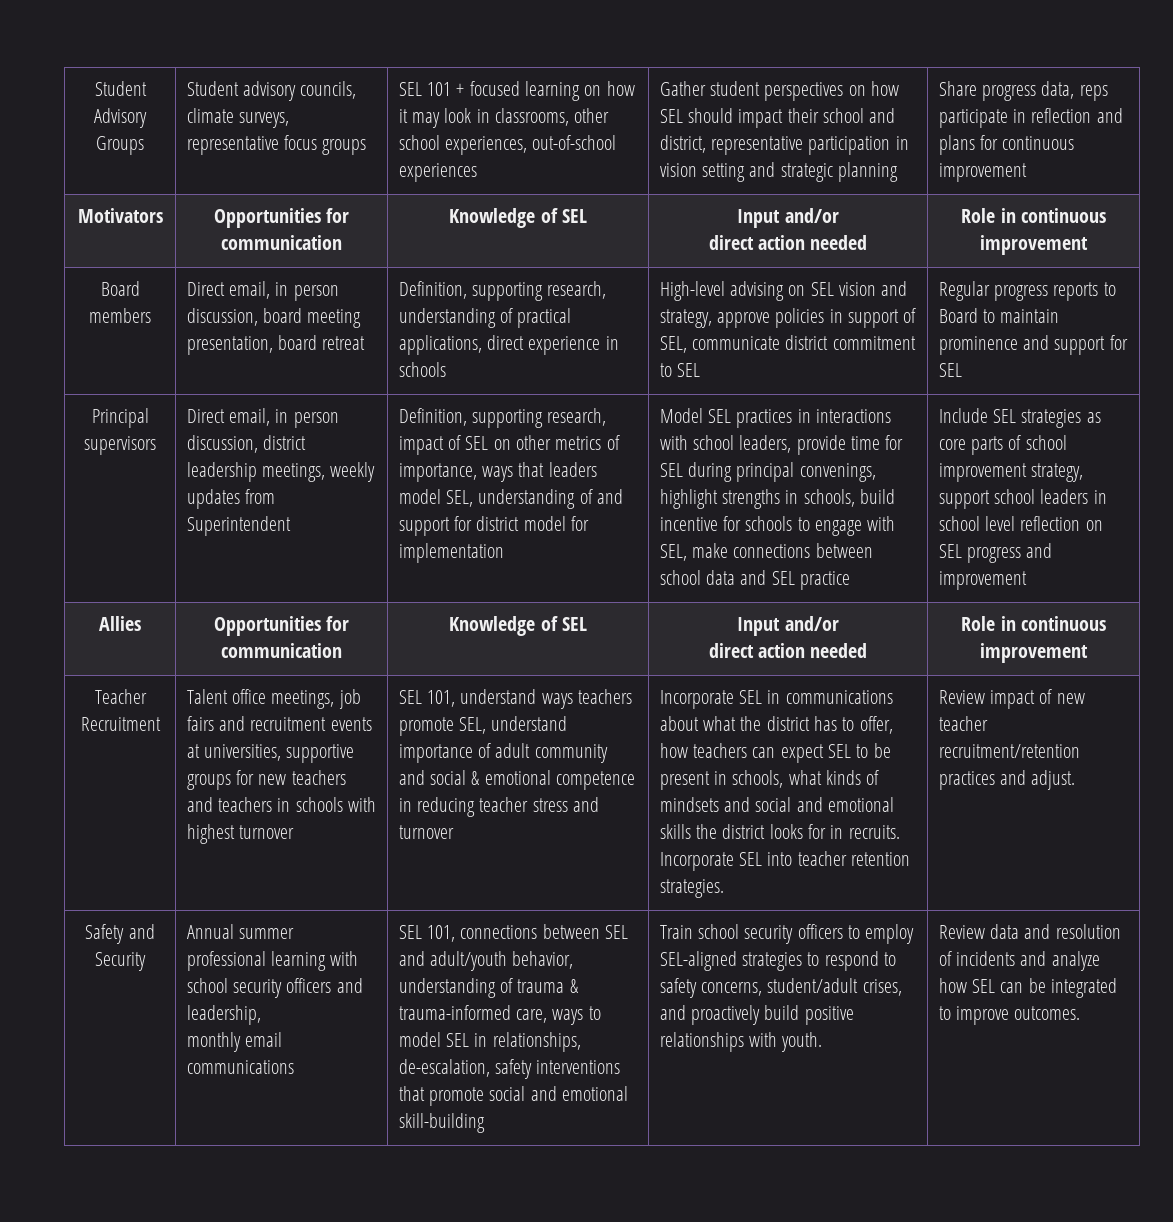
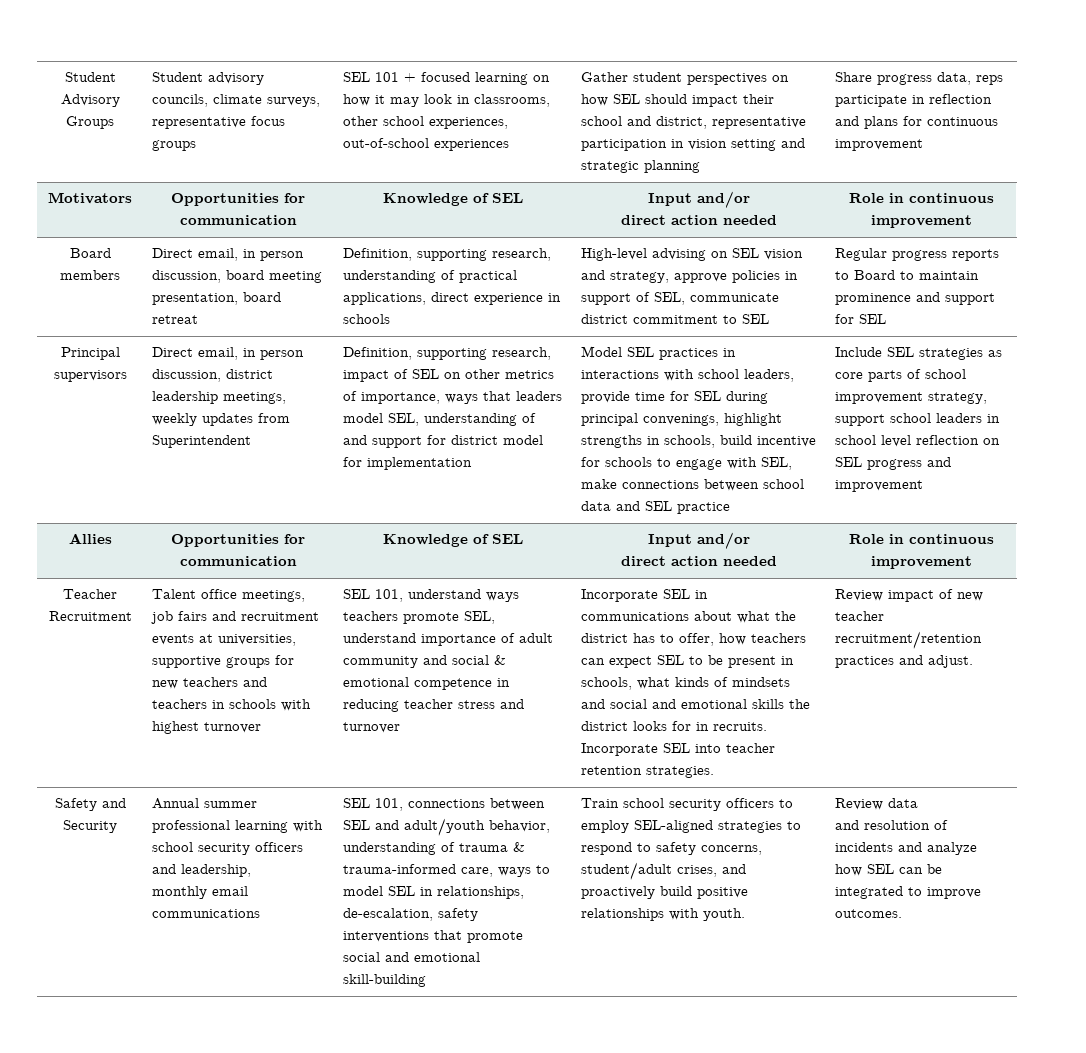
(1020, 931) none -> (918, 803) //

